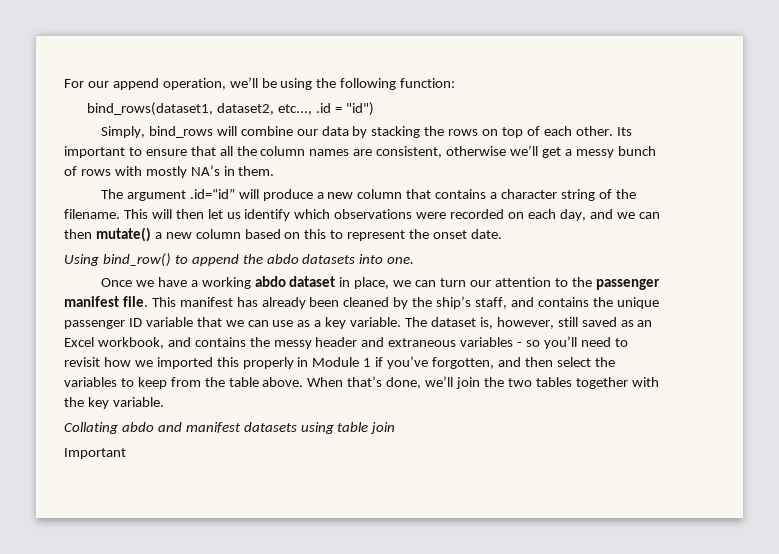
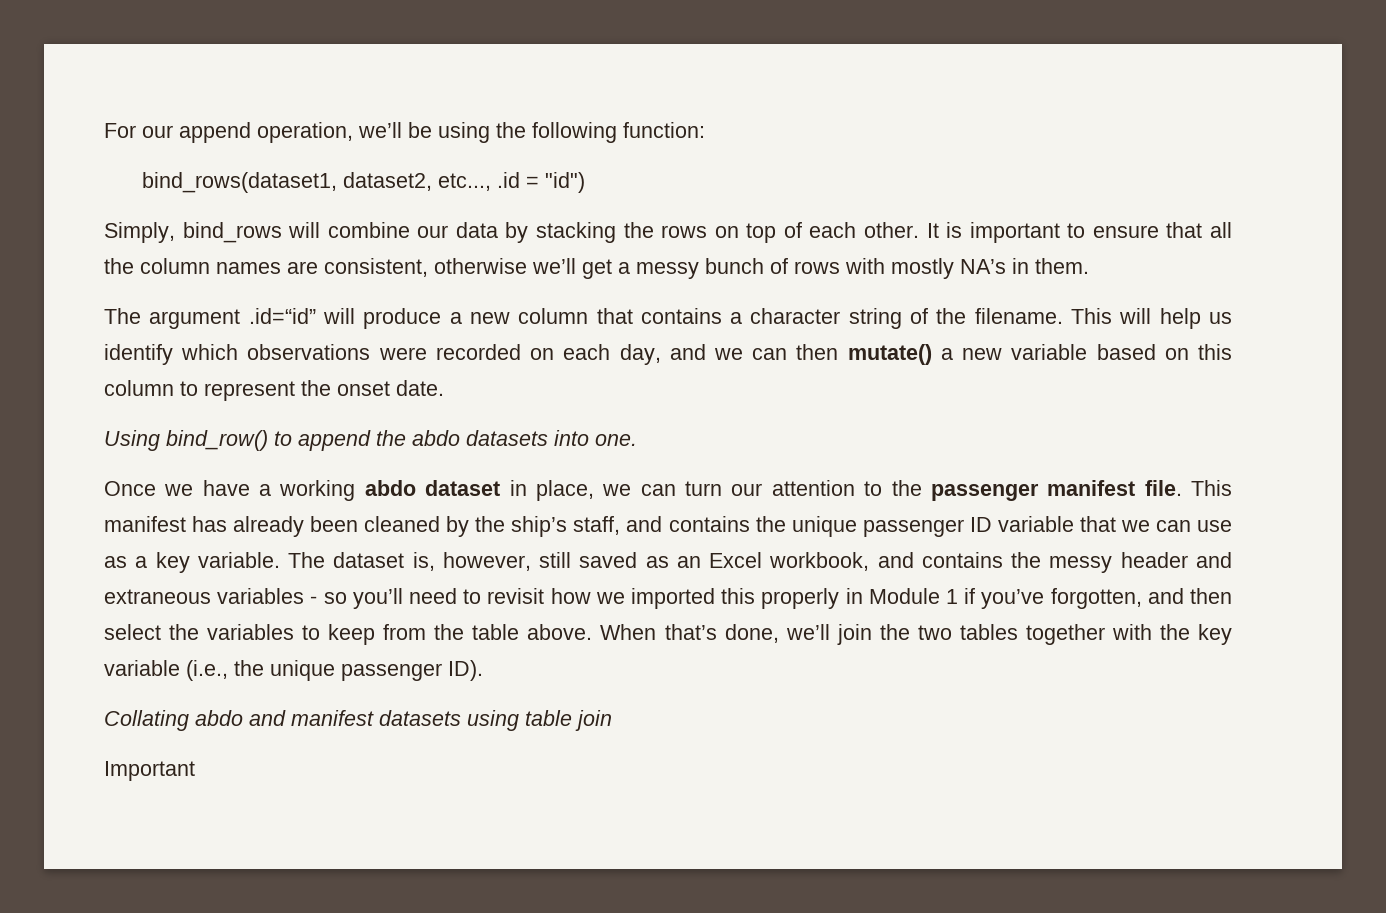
[616,127,632,136] Its -> [926,222,963,238] It is
[175,209,223,219] then let -> [1159,308,1201,329] help
[195,229,241,239] column -> [1011,344,1088,360] variable
(327, 234) none -> [104,380,174,396] column
[112,397,164,407] variable. -> [104,660,483,681] variable (i.e., the unique passenger ID).

